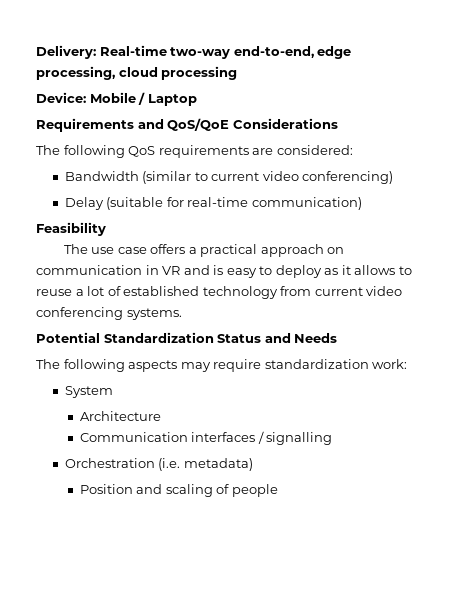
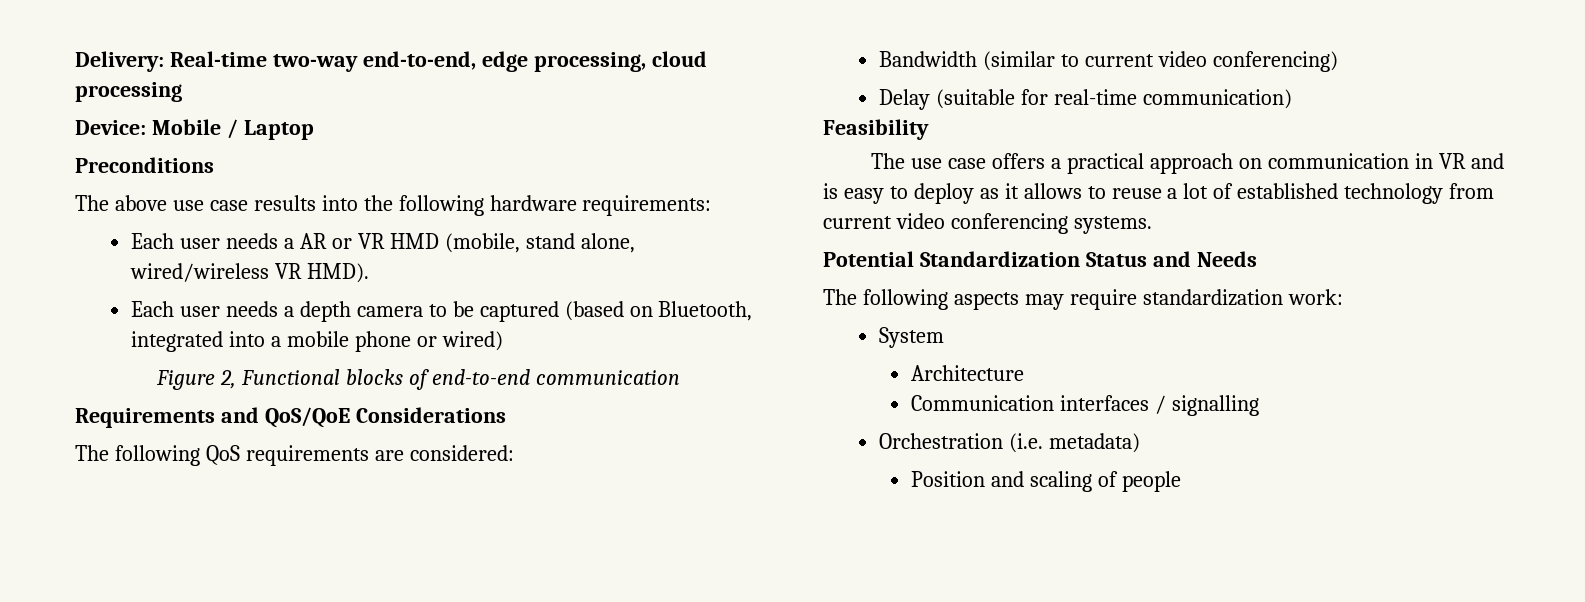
(197, 100) none -> [75,157,214,173] [75,195,712,216] [131,233,635,253] [130,263,369,283] [131,301,753,322] [131,331,503,352] [156,369,680,390] // Preconditions // The above use case results into the following hardware requirements: // Each user needs a AR or VR HMD (mobile, stand alone, wired/wireless VR HMD). // Each user needs a depth camera to be captured (based on Bluetooth, integrated into a mobile phone or wired) // Figure 2, Functional blocks of end-to-end communication

